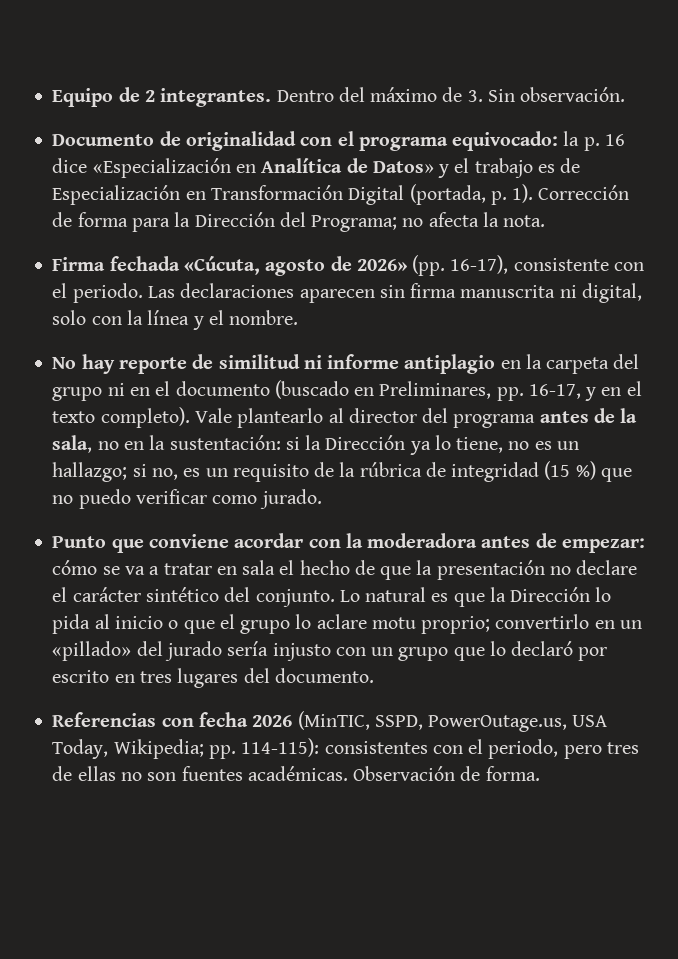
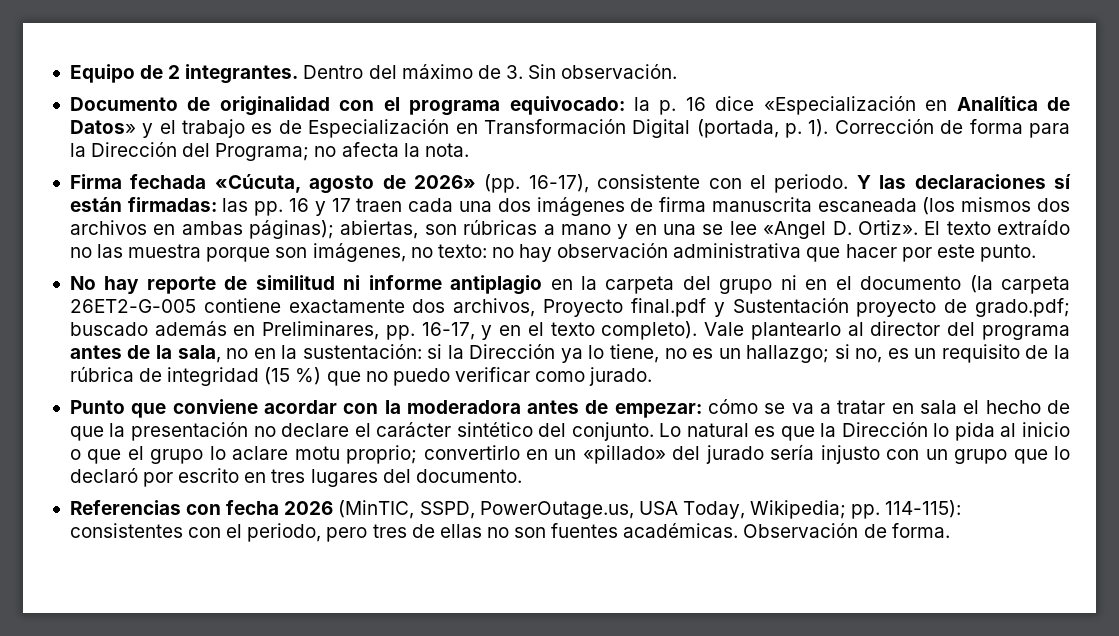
[147,283,642,303] [52,310,299,330] Las declaraciones aparecen sin firma manuscrita ni digital, solo con la línea y el nombre. -> [856,174,1071,189] [69,197,1070,216] [69,219,1071,239] [69,243,1036,262] Y las declaraciones sí están firmadas: las pp. 16 y 17 traen cada una dos imágenes de firma manuscrita escaneada (los mismos dos archivos en ambas páginas); abiertas, son rúbricas a mano y en una se lee «Angel D. Ortiz». El texto extraído no las muestra porque son imágenes, no texto: no hay observación administrativa que hacer por este punto.
[274,380,349,399] (buscado -> [969,275,1071,294] [69,298,1071,317] [69,321,227,336] (la carpeta 26ET2-G-005 contiene exactamente dos archivos, Proyecto final.pdf y Sustentación proyecto de grado.pdf; buscado además

